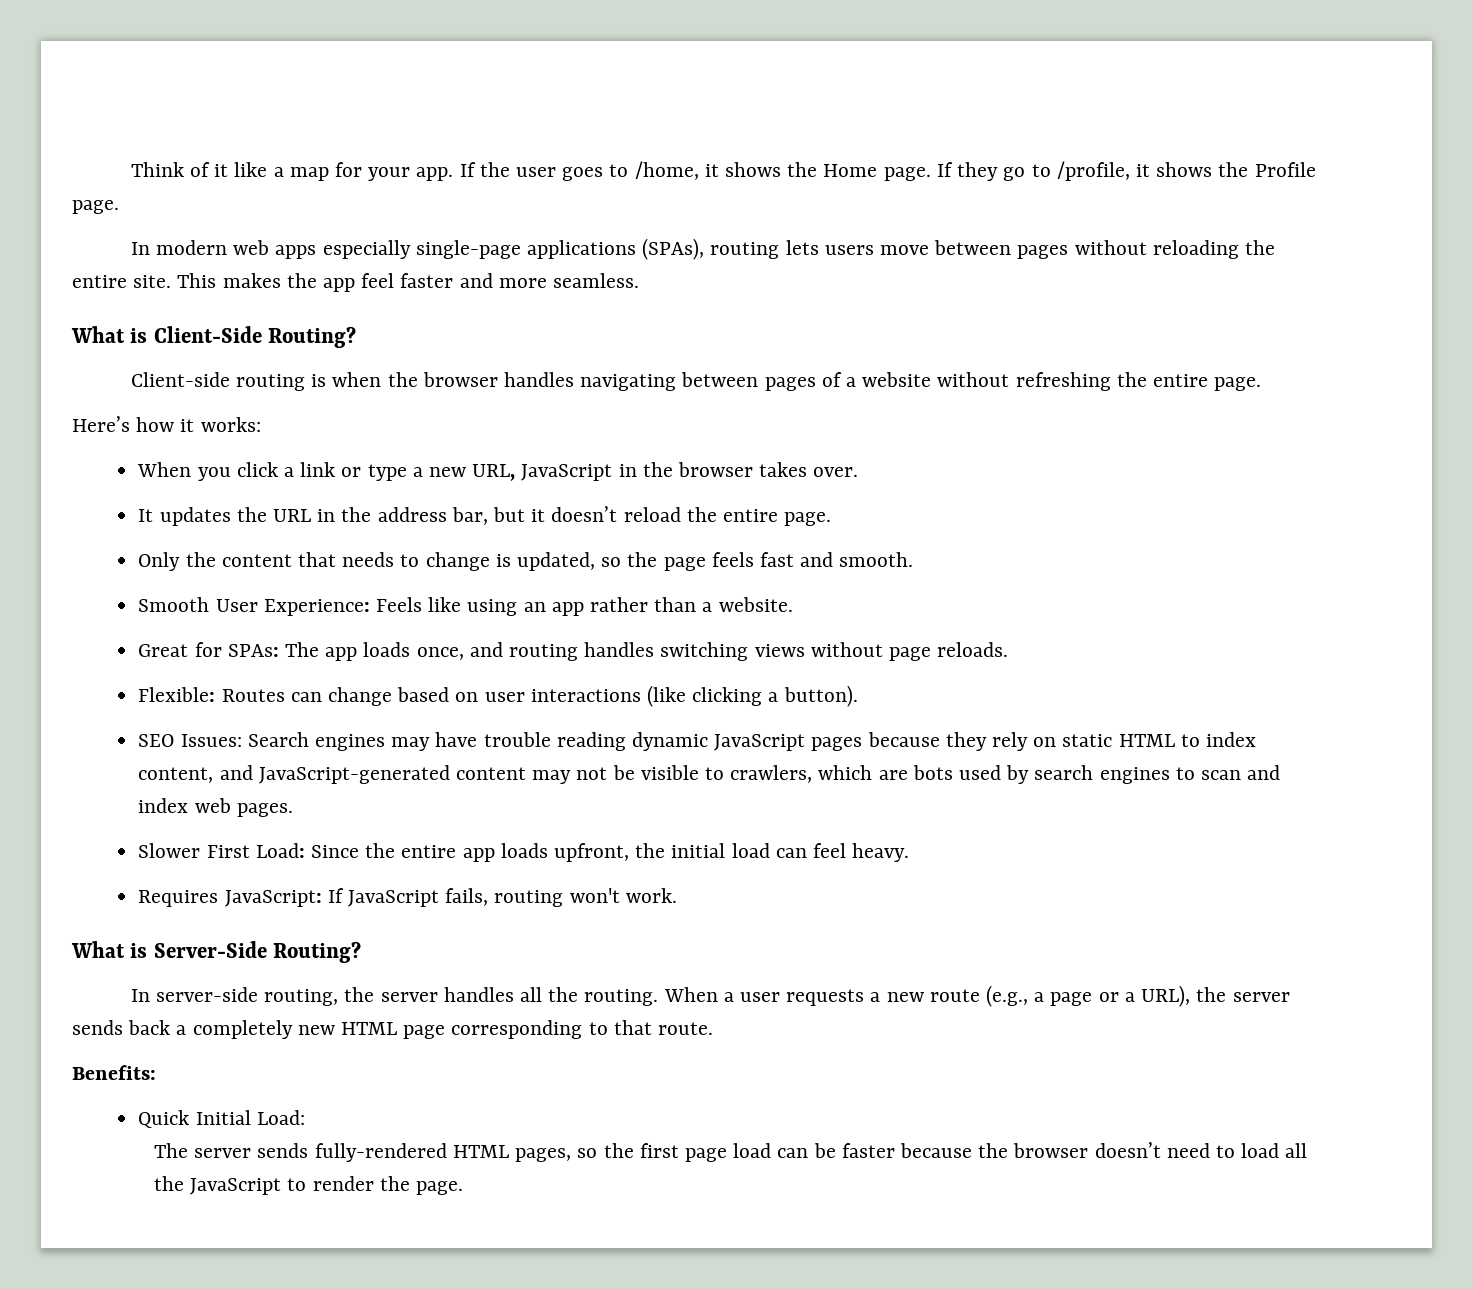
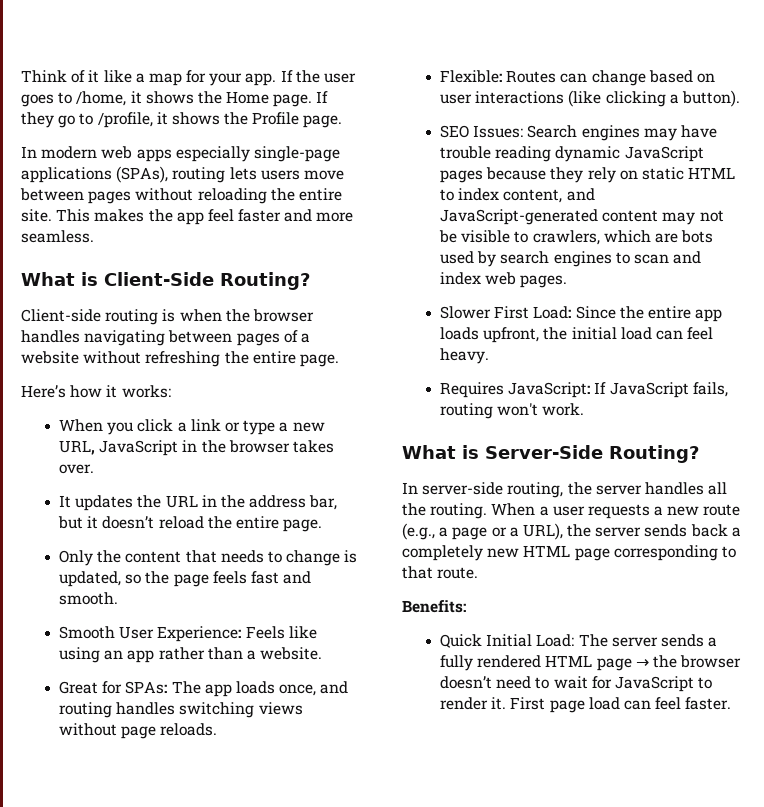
(305, 1117) // -> (575, 640) none
[314,1143,973,1162] fully-rendered HTML pages, so the first page load can be faster because -> [708,637,718,647] [440,655,649,671] a fully rendered HTML page →
[1241,1143,1308,1158] [154,1176,464,1195] load all the JavaScript to render the page. -> [553,676,713,692] [440,697,732,713] wait for JavaScript to render it. First page load can feel faster.

